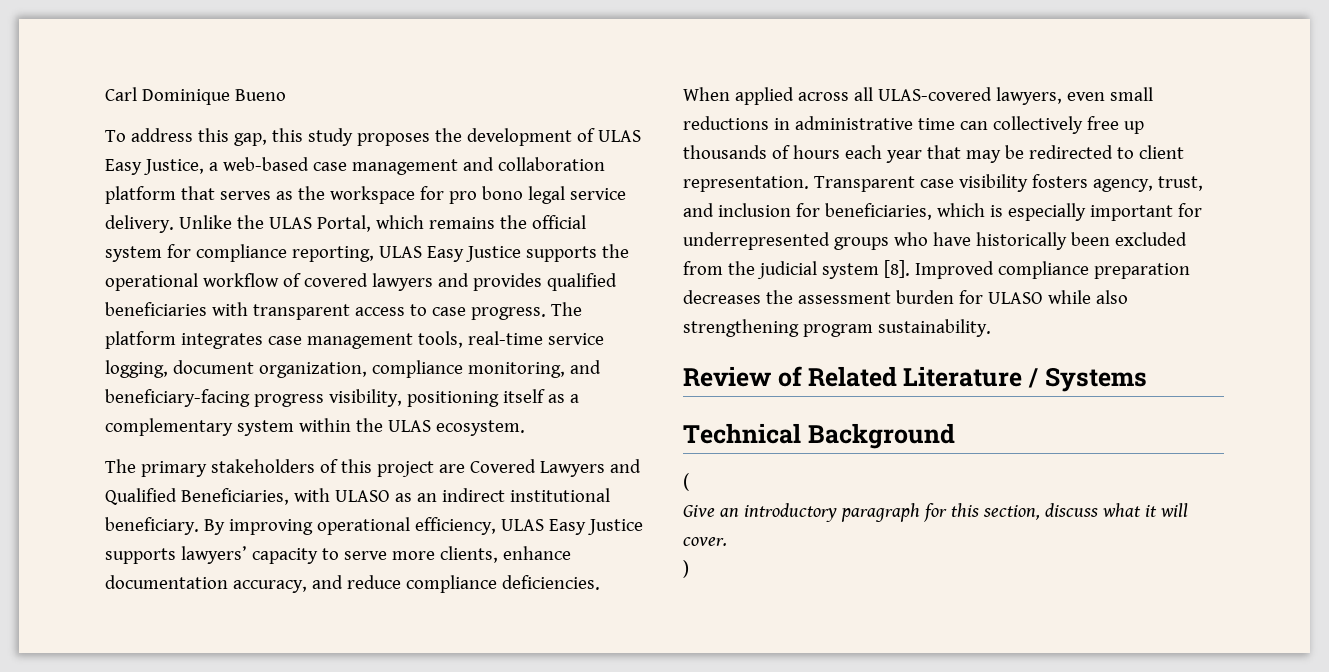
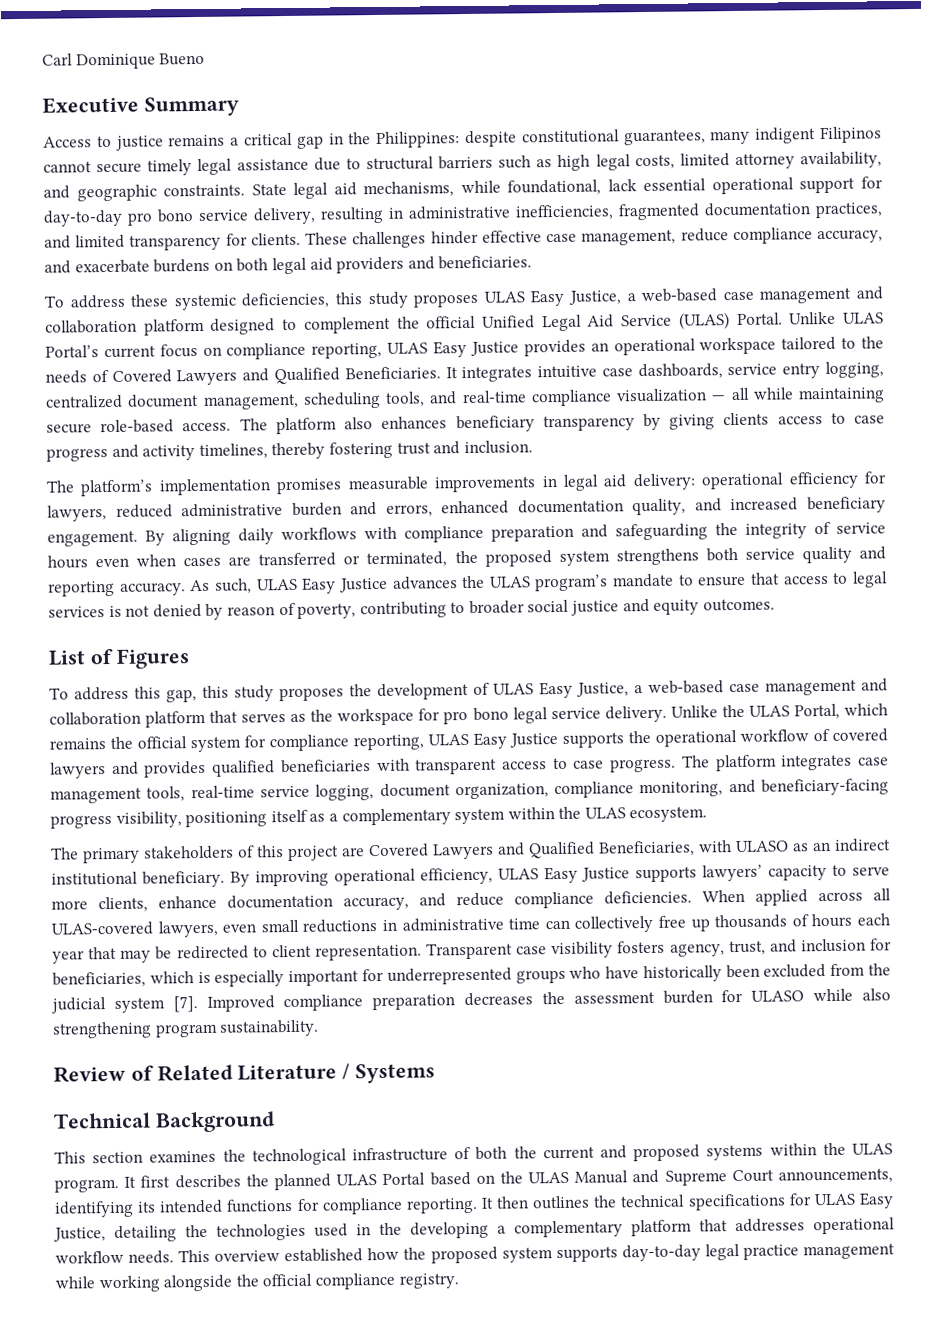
(286, 95) none -> [42,96,239,117] [43,126,882,151] [43,151,882,176] [43,176,884,202] [43,202,883,227] [44,227,883,251] [44,255,533,275] [44,286,884,311] [45,311,884,336] [45,336,885,360] [45,361,885,386] [45,387,885,410] [46,412,885,435] [46,440,533,462] [46,471,887,497] [47,496,886,522] [47,521,886,547] [47,546,887,569] [48,571,888,597] [48,598,775,620] [48,648,190,669] // Executive Summary // Access to justice remains a critical gap in the Philippines: despite constitutional guarantees, many indigent Filipinos cannot secure timely legal assistance due to structural barriers such as high legal costs, limited attorney availability, and geographic constraints. State legal aid mechanisms, while foundational, lack essential operational support for day‑to‑day pro bono service delivery, resulting in administrative inefficiencies, fragmented documentation practices, and limited transparency for clients. These challenges hinder effective case management, reduce compliance accuracy, and exacerbate burdens on both legal aid providers and beneficiaries. // To address these systemic deficiencies, this study proposes ULAS Easy Justice, a web‑based case management and collaboration platform designed to complement the official Unified Legal Aid Service (ULAS) Portal. Unlike ULAS Portal’s current focus on compliance reporting, ULAS Easy Justice provides an operational workspace tailored to the needs of Covered Lawyers and Qualified Beneficiaries. It integrates intuitive case dashboards, service entry logging, centralized document management, scheduling tools, and real‑time compliance visualization — all while maintaining secure role‑based access. The platform also enhances beneficiary transparency by giving clients access to case progress and activity timelines, thereby fostering trust and inclusion. // The platform’s implementation promises measurable improvements in legal aid delivery: operational efficiency for lawyers, reduced administrative burden and errors, enhanced documentation quality, and increased beneficiary engagement. By aligning daily workflows with compliance preparation and safeguarding the integrity of service hours even when cases are transferred or terminated, the proposed system strengthens both service quality and reporting accuracy. As such, ULAS Easy Justice advances the ULAS program’s mandate to ensure that access to legal services is not denied by reason of poverty, contributing to broader social justice and equity outcomes. // List of Figures
[883,260,910,278] [8]. -> [172,996,198,1013] [7].
[683,473,689,491] [683,503,1188,522] [683,537,727,546] [683,560,689,578] ( // Give an introductory paragraph for this section, discuss what it will cover. // ) -> [54,1142,894,1166] [54,1168,893,1193] [54,1192,894,1218] [53,1217,895,1242] [55,1243,896,1264] [55,1272,459,1293] This section examines the technological infrastructure of both the current and proposed systems within the ULAS program. It first describes the planned ULAS Portal based on the ULAS Manual and Supreme Court announcements, identifying its intended functions for compliance reporting. It then outlines the technical specifications for ULAS Easy Justice, detailing the technologies used in the developing a complementary platform that addresses operational workflow needs. This overview established how the proposed system supports day-to-day legal practice management while working alongside the official compliance registry.

